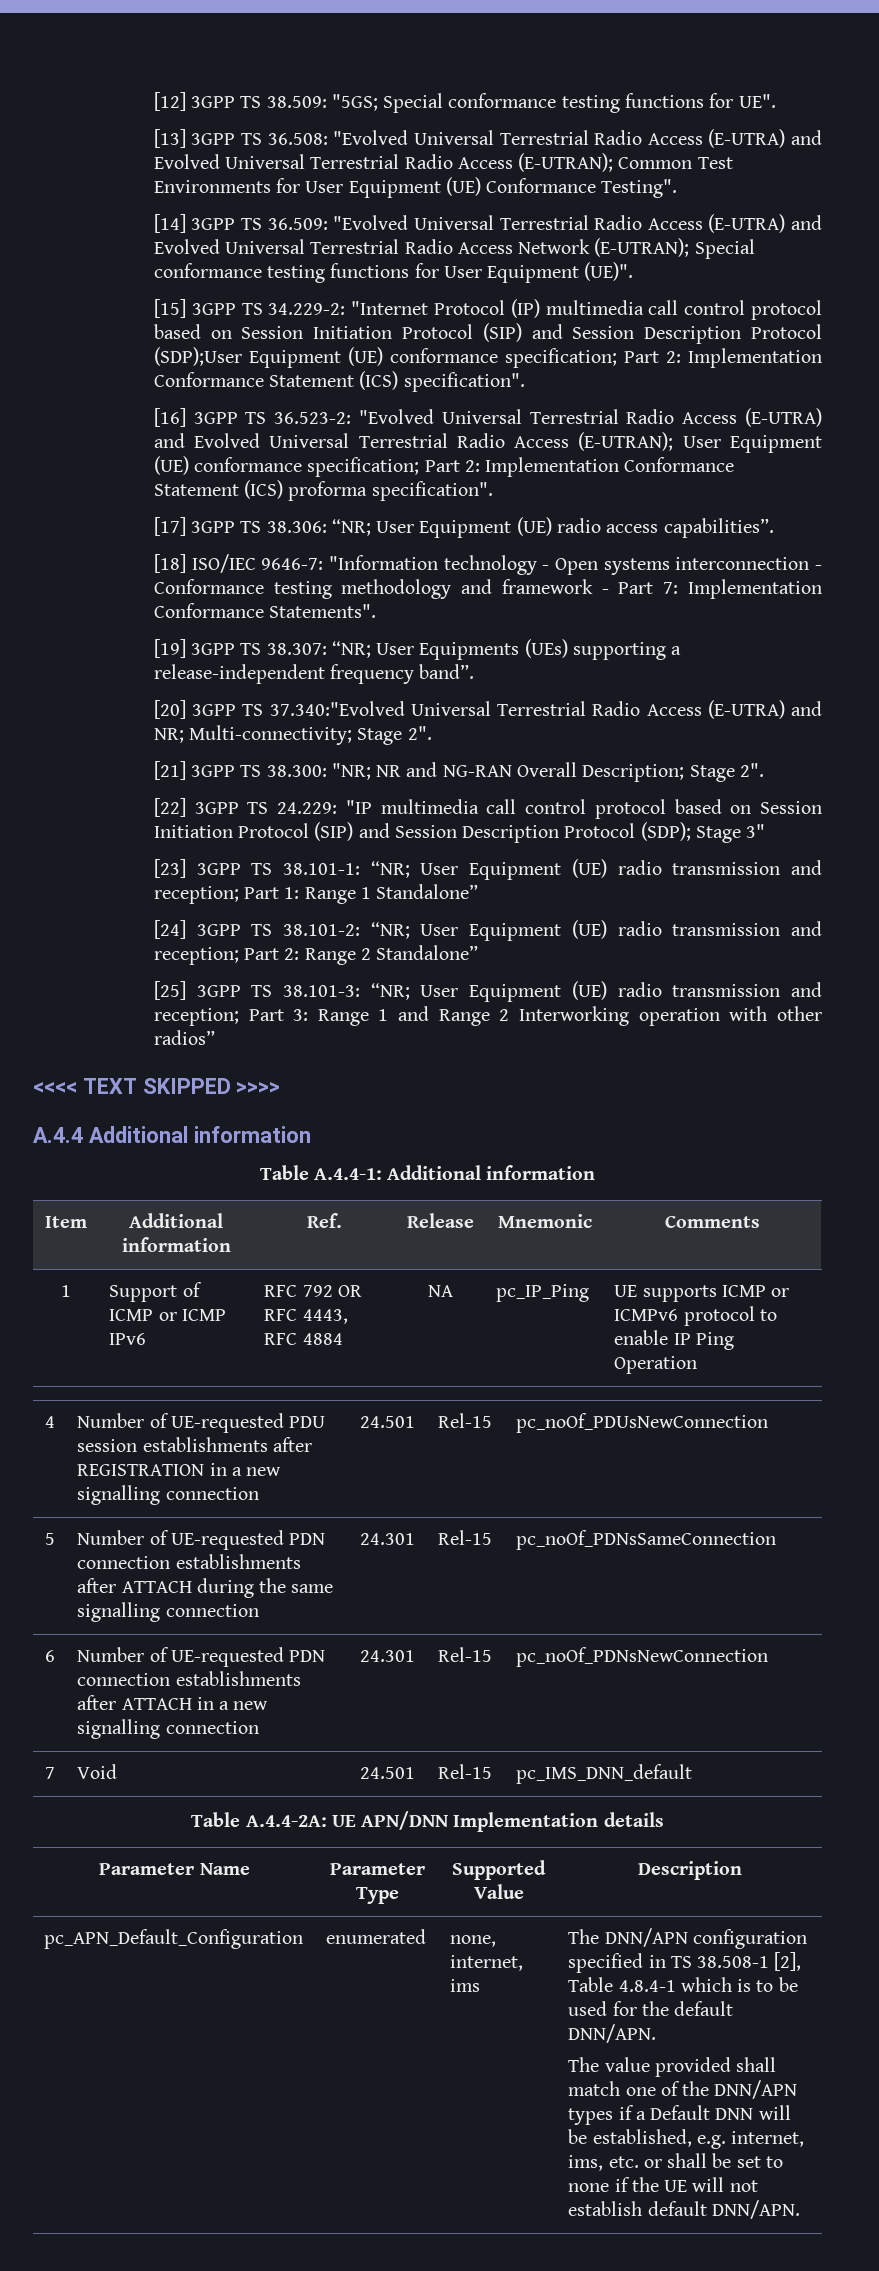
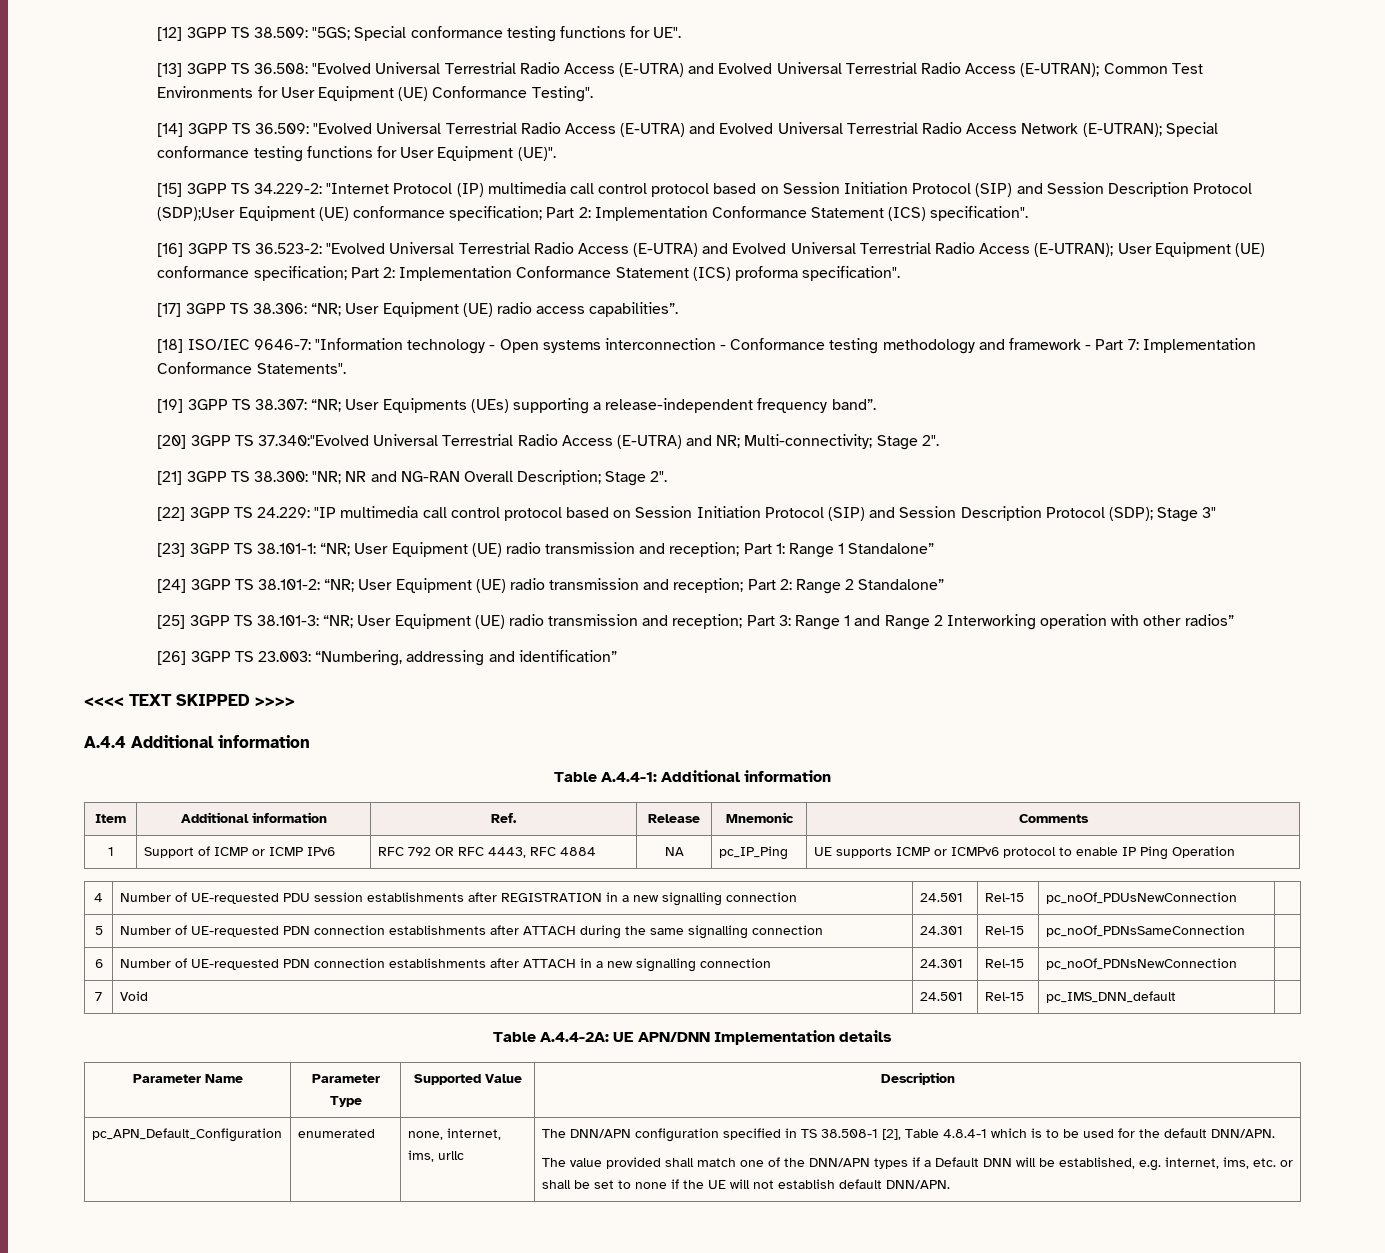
(215, 1037) none -> [157,650,617,666] // [26] 3GPP TS 23.003: “Numbering, addressing and identification”
[450,1979,481,1992] ims -> [407,1150,464,1162] ims, urllc

